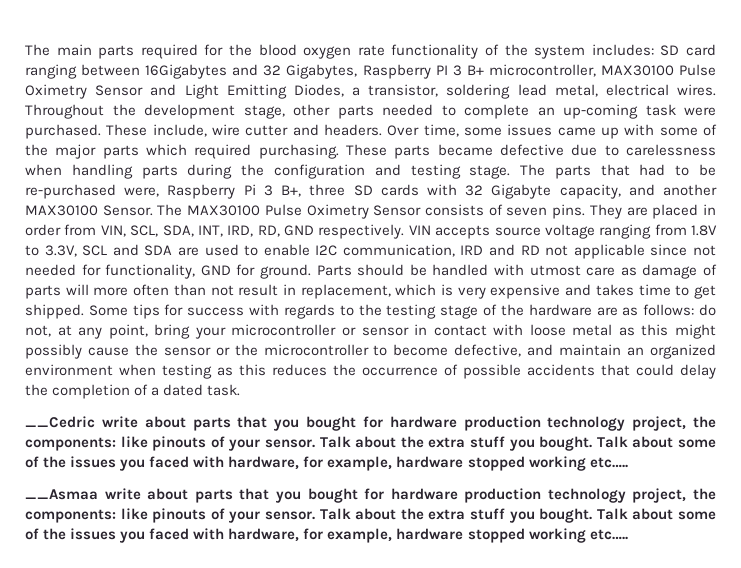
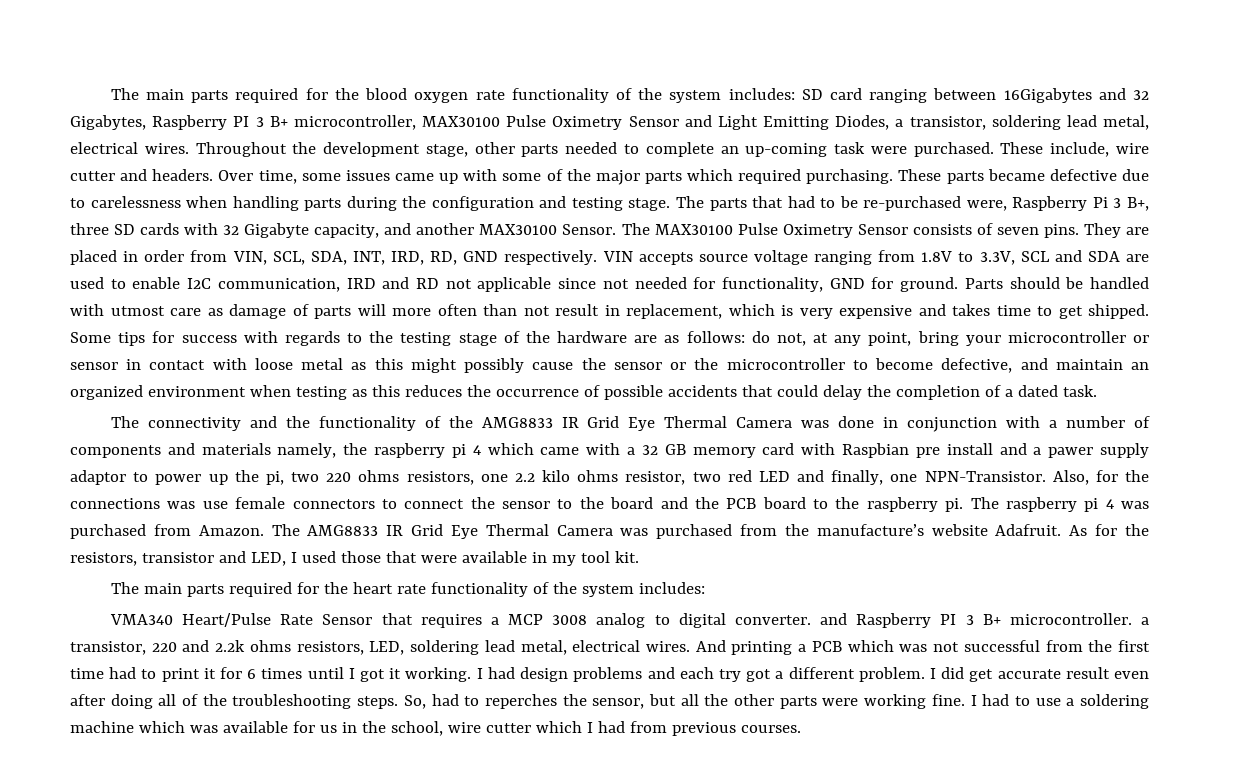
[25,416,717,431] [25,436,717,451] [25,456,628,471] [25,488,717,503] [25,508,717,523] [25,528,628,543] __Cedric write about parts that you bought for hardware production technology project, the components: like pinouts of your sensor. Talk about the extra stuff you bought. Talk about some of the issues you faced with hardware, for example, hardware stopped working etc….. // __Asmaa write about parts that you bought for hardware production technology project, the components: like pinouts of your sensor. Talk about the extra stuff you bought. Talk about some of the issues you faced with hardware, for example, hardware stopped working etc….. -> [110,416,1150,432] [70,443,1150,458] [70,470,1149,485] [70,497,1149,512] [70,524,1150,539] [70,551,639,566] [110,582,705,597] [109,613,1149,628] [70,640,1151,655] [70,667,1150,682] [70,694,1150,709] [70,721,801,736] The connectivity and the functionality of the AMG8833 IR Grid Eye Thermal Camera was done in conjunction with a number of components and materials namely, the raspberry pi 4 which came with a 32 GB memory card with Raspbian pre install and a pawer supply adaptor to power up the pi, two 220 ohms resistors, one 2.2 kilo ohms resistor, two red LED and finally, one NPN-Transistor. Also, for the connections was use female connectors to connect the sensor to the board and the PCB board to the raspberry pi. The raspberry pi 4 was purchased from Amazon. The AMG8833 IR Grid Eye Thermal Camera was purchased from the manufacture’s website Adafruit. As for the resistors, transistor and LED, I used those that were available in my tool kit. // The main parts required for the heart rate functionality of the system includes: // VMA340 Heart/Pulse Rate Sensor that requires a MCP 3008 analog to digital converter. and Raspberry PI 3 B+ microcontroller. a transistor, 220 and 2.2k ohms resistors, LED, soldering lead metal, electrical wires. And printing a PCB which was not successful from the first time had to print it for 6 times until I got it working. I had design problems and each try got a different problem. I did get accurate result even after doing all of the troubleshooting steps. So, had to reperches the sensor, but all the other parts were working fine. I had to use a soldering machine which was available for us in the school, wire cutter which I had from previous courses.

